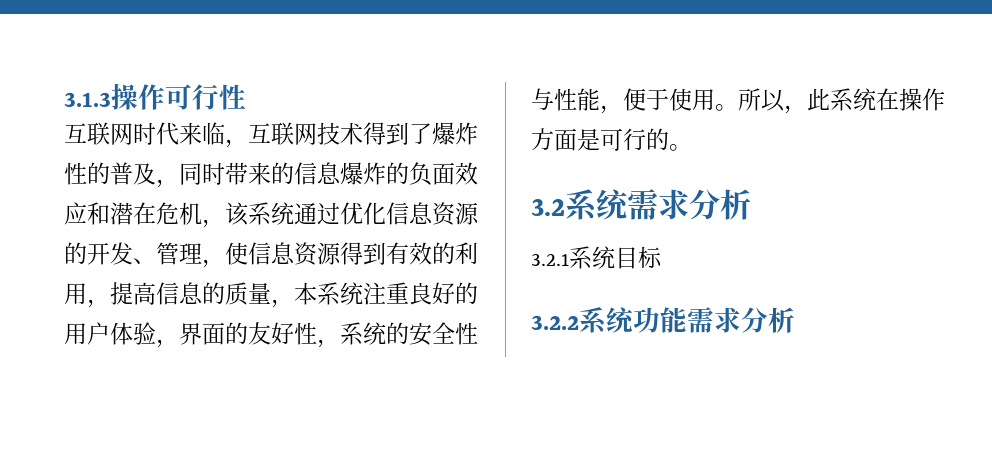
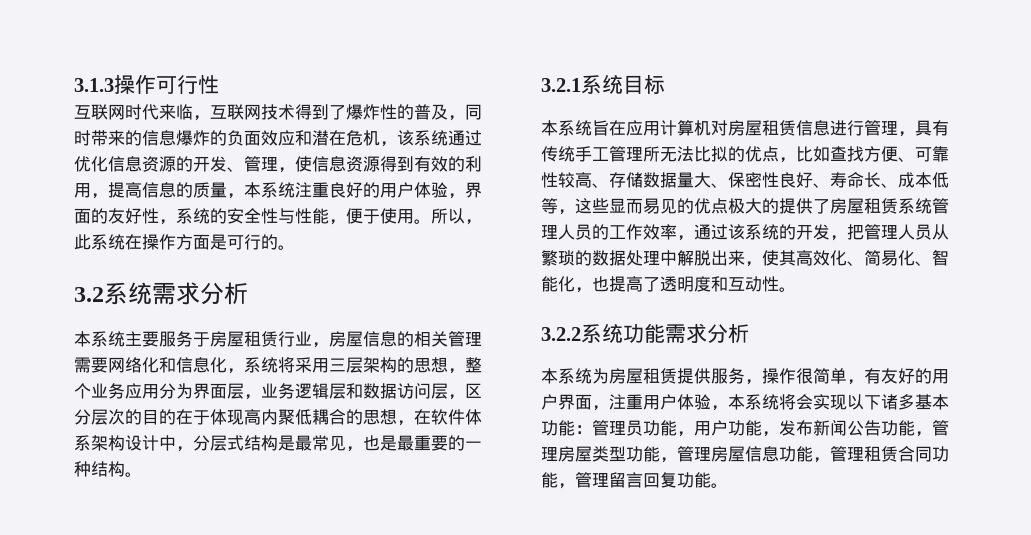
[531,246,662,269] 3.2.1系统目标 -> [74,331,482,348] [74,357,482,374] [74,383,482,400] [74,409,482,426] [74,435,482,452] [74,461,142,477] [541,75,665,94] [541,120,949,137] [541,146,949,163] [541,172,949,188] [541,198,949,215] [541,224,949,241] [541,249,949,267] [541,276,796,293] 本系统主要服务于房屋租赁行业，房屋信息的相关管理需要网络化和信息化，系统将采用三层架构的思想，整个业务应用分为界面层，业务逻辑层和数据访问层，区分层次的目的在于体现高内聚低耦合的思想，在软件体系架构设计中，分层式结构是最常见，也是最重要的一种结构。 // 3.2.1系统目标 // 本系统旨在应用计算机对房屋租赁信息进行管理，具有传统手工管理所无法比拟的优点，比如查找方便、可靠性较高、存储数据量大、保密性良好、寿命长、成本低等，这些显而易见的优点极大的提供了房屋租赁系统管理人员的工作效率，通过该系统的开发，把管理人员从繁琐的数据处理中解脱出来，使其高效化、简易化、智能化，也提高了透明度和互动性。
(795, 320) none -> [541,368,949,385] [541,394,949,411] [541,420,949,437] [541,446,949,463] [541,472,728,489] // 本系统为房屋租赁提供服务，操作很简单，有友好的用户界面，注重用户体验，本系统将会实现以下诸多基本功能：管理员功能，用户功能，发布新闻公告功能，管理房屋类型功能，管理房屋信息功能，管理租赁合同功能，管理留言回复功能。

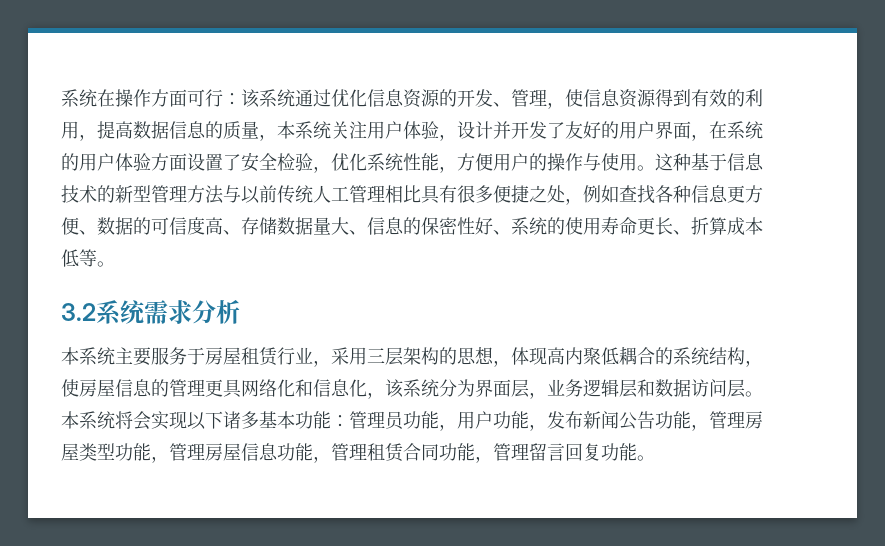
[74,75,219,94] [74,104,482,121] [74,130,397,147] 3.1.3操作可行性 // 互联网时代来临，互联网技术得到了爆炸性的普及，同时带来的信息爆炸的负面效应和潜在危机， -> [61,89,241,107] 系统在操作方面可行：
(142, 190) none -> [133,121,169,139] 数据
[295,182,482,199] [74,208,482,225] [74,234,278,250] 注重良好的用户体验，界面的友好性，系统的安全性与性能，便于使用。所以，此系统在操作方面是可行的 -> [331,121,763,141] [61,152,764,173] [61,185,763,205] [61,217,763,235] [61,249,97,267] 关注用户体验，设计并开发了友好的用户界面，在系统的用户体验方面设置了安全检验，优化系统性能，方便用户的操作与使用。这种基于信息技术的新型管理方法与以前传统人工管理相比具有很多便捷之处，例如查找各种信息更方便、数据的可信度高、存储数据量大、信息的保密性好、系统的使用寿命更长、折算成本低等
[329,331,482,347] [74,357,295,374] 房屋信息的相关管理需要网络化和信息化，系统将 -> (331, 363) none
[465,357,482,373] [74,383,159,399] 整个业务应用 -> [511,346,763,367] [61,379,439,399] 体现高内聚低耦合的系统结构，使房屋信息的管理更具网络化和信息化，该系统
[448,383,482,400] [74,409,482,426] [74,435,482,452] [74,461,142,477] [541,75,665,94] [541,120,949,137] [541,146,949,163] [541,172,949,188] [541,198,949,215] [541,224,949,241] [541,249,949,267] [541,276,796,293] [541,323,749,343] [541,368,949,385] [541,394,728,411] ，区分层次的目的在于体现高内聚低耦合的思想，在软件体系架构设计中，分层式结构是最常见，也是最重要的一种结构。 // 3.2.1系统目标 // 本系统旨在应用计算机对房屋租赁信息进行管理，具有传统手工管理所无法比拟的优点，比如查找方便、可靠性较高、存储数据量大、保密性良好、寿命长、成本低等，这些显而易见的优点极大的提供了房屋租赁系统管理人员的工作效率，通过该系统的开发，把管理人员从繁琐的数据处理中解脱出来，使其高效化、简易化、智能化，也提高了透明度和互动性。 // 3.2.2系统功能需求分析 // 本系统为房屋租赁提供服务，操作很简单，有友好的用户界面，注重用户体验， -> [745,391,763,397] 。

